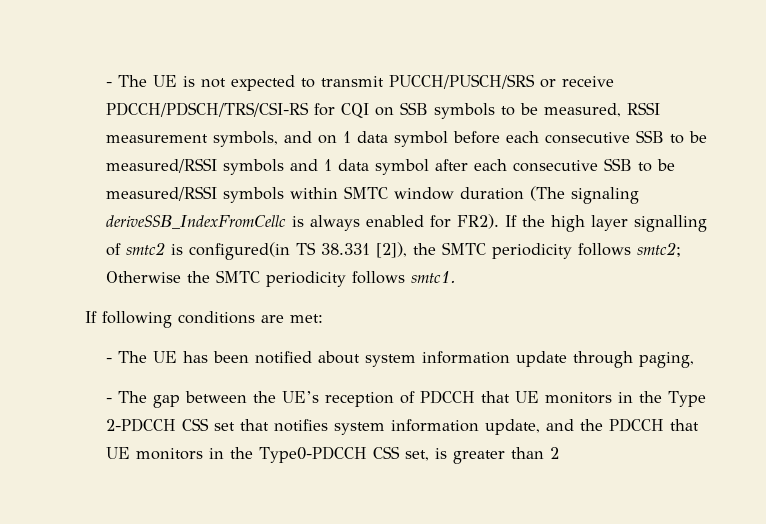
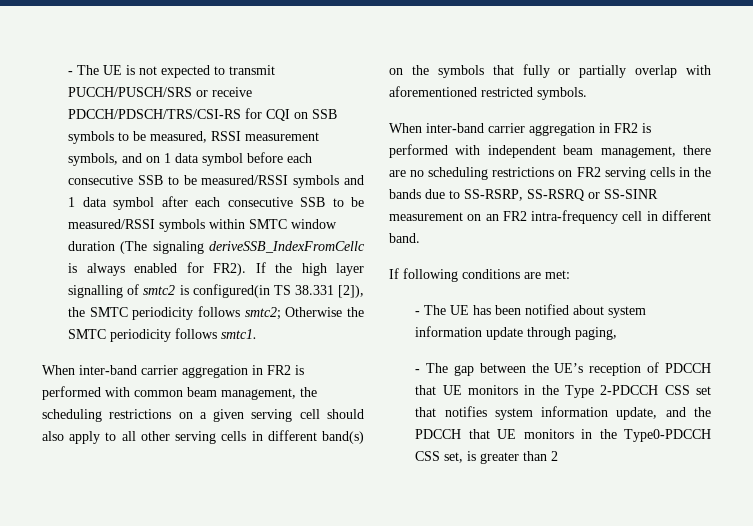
(457, 277) none -> [42,365,304,378] [42,386,317,400] [42,409,364,422] [42,430,365,444] [389,64,711,78] [389,86,587,100] [389,123,651,136] [389,144,711,158] [389,167,711,180] [389,189,658,201] [389,210,711,224] [389,233,420,243] // When inter-band carrier aggregation in FR2 is performed with common beam management, the scheduling restrictions on a given serving cell should also apply to all other serving cells in different band(s) on the symbols that fully or partially overlap with aforementioned restricted symbols. // When inter-band carrier aggregation in FR2 is performed with independent beam management, there are no scheduling restrictions on FR2 serving cells in the bands due to SS-RSRP, SS-RSRQ or SS-SINR measurement on an FR2 intra-frequency cell in different band.

